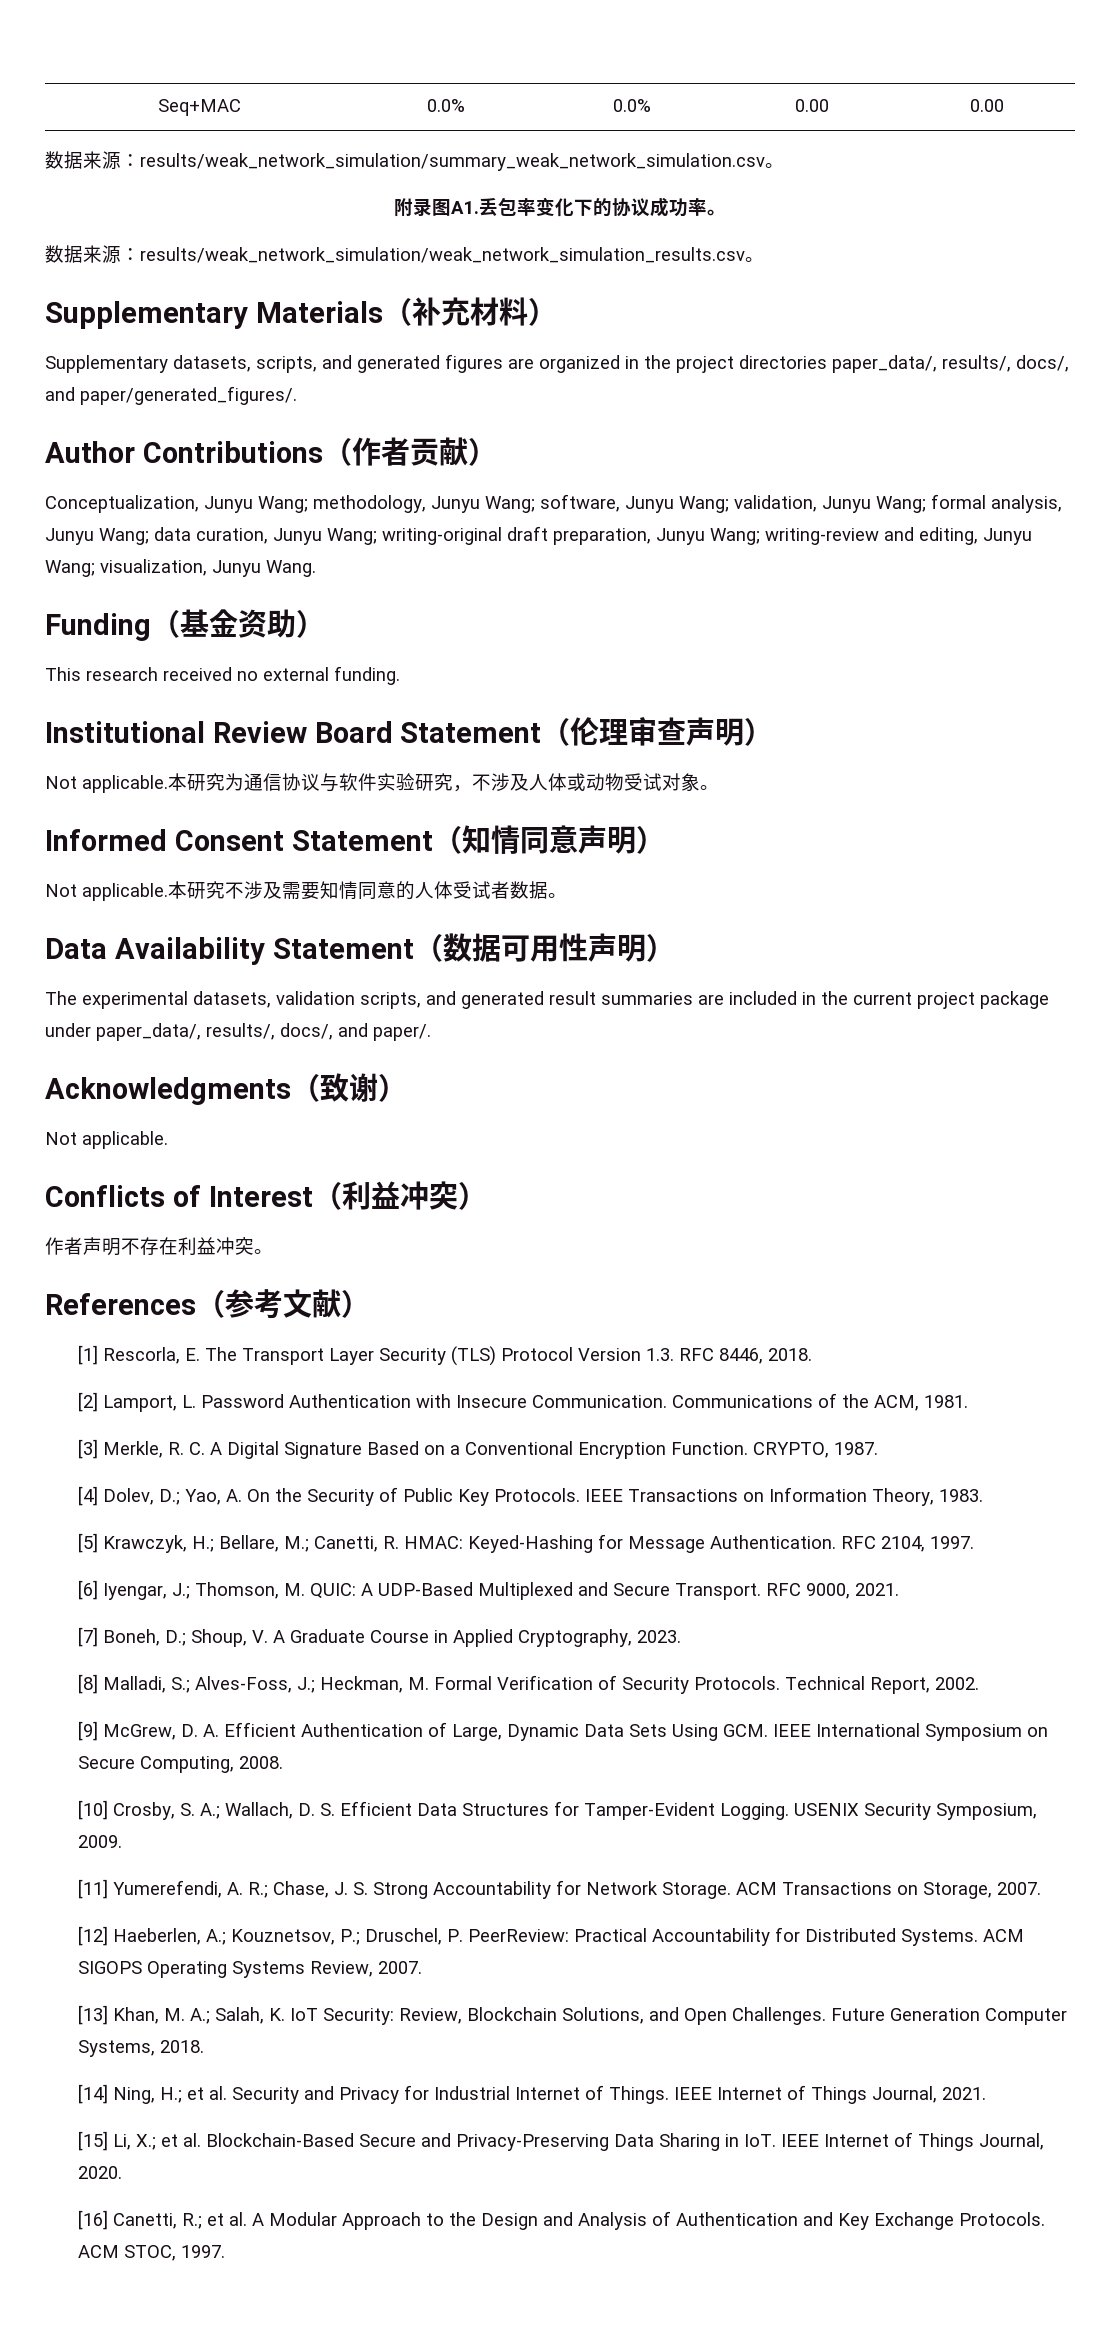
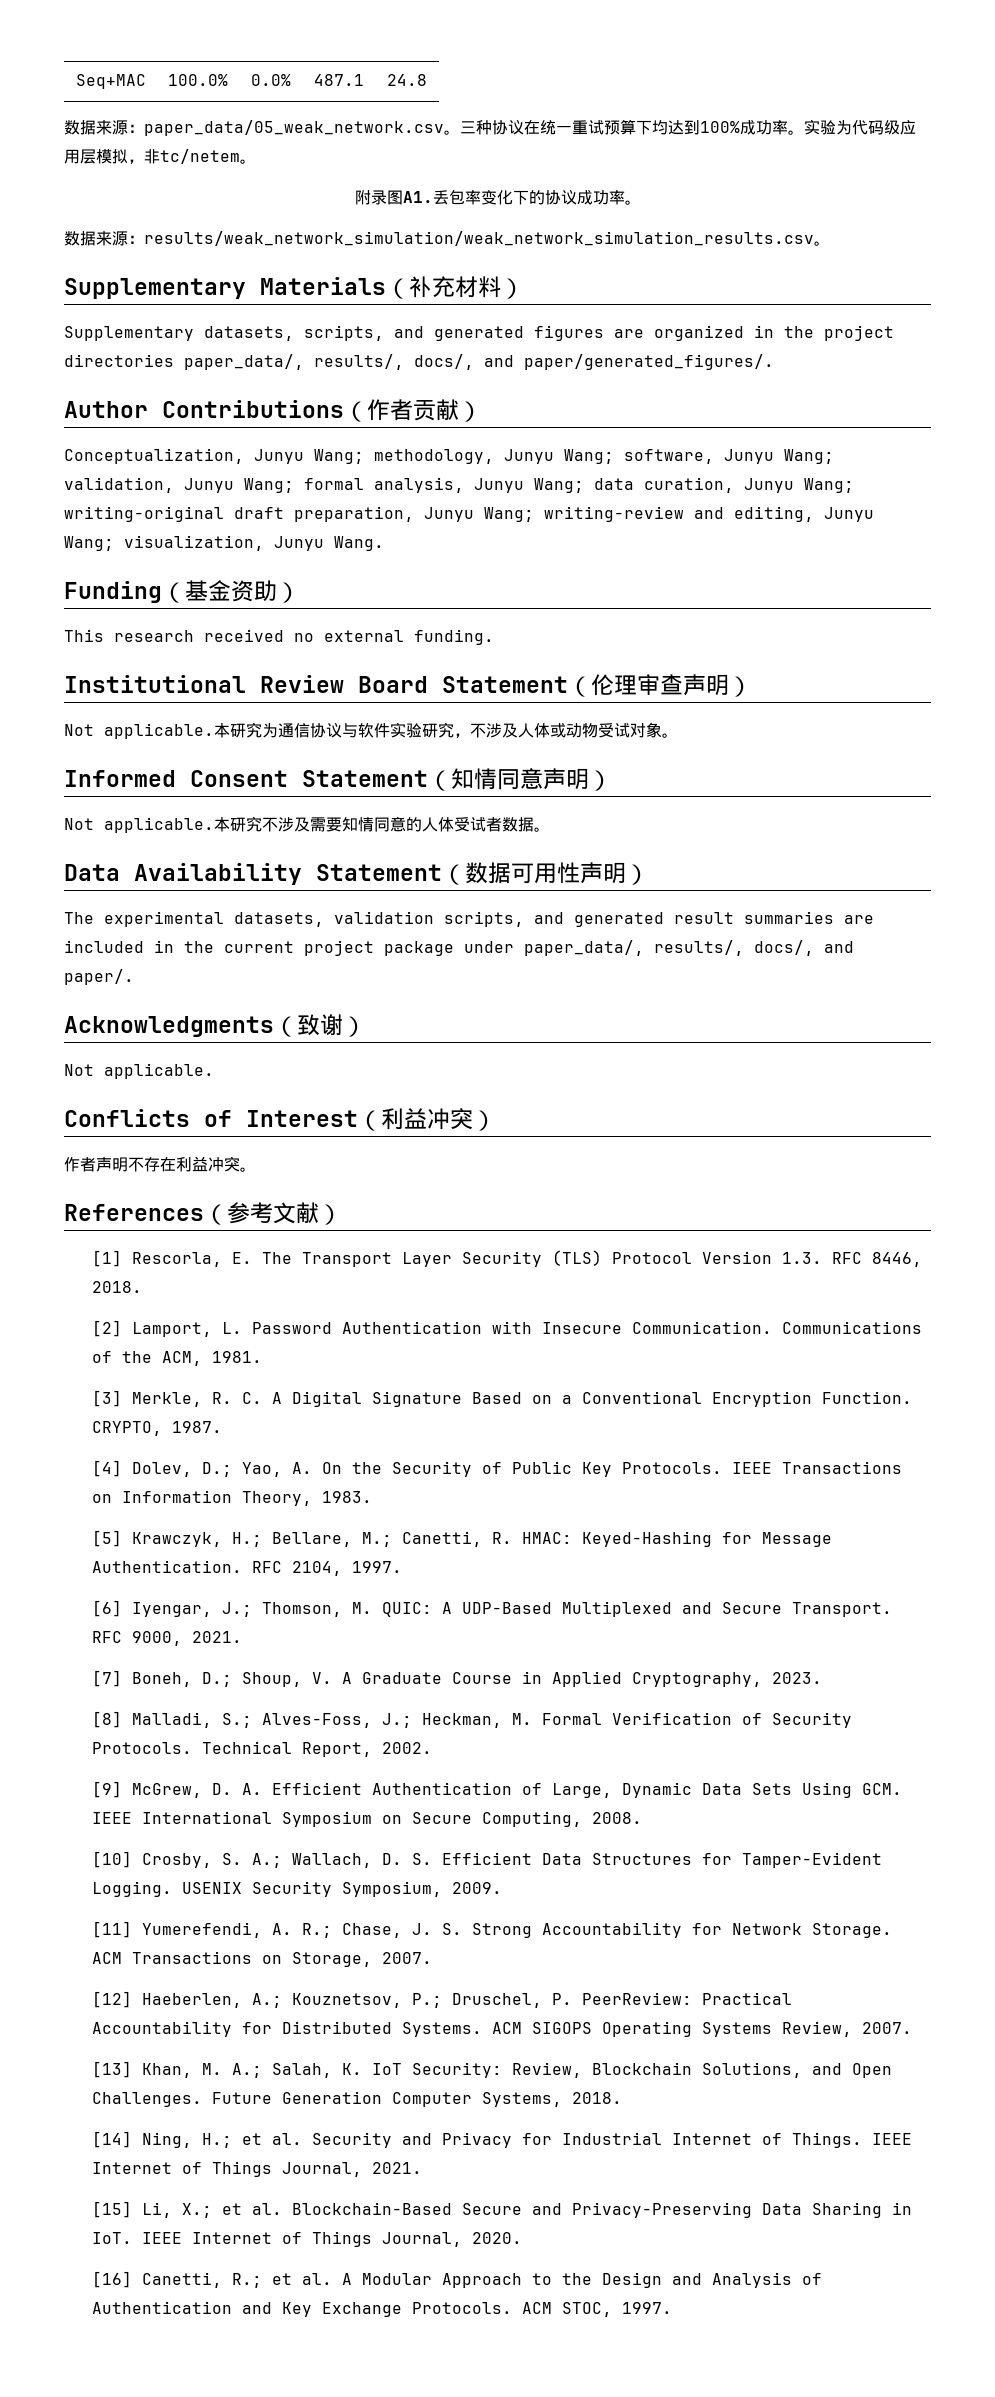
[427,99,465,112] [612,99,651,112] [795,99,829,112] [970,99,1004,112] [45,151,765,171] | 0.0% | 0.0% | 0.00 | 0.00 // 数据来源：results/weak_network_simulation/summary_weak_network_simulation.csv -> [168,74,228,86] [251,74,291,86] [314,74,364,86] [387,74,427,86] [64,119,916,136] [64,149,240,164] | 100.0% | 0.0% | 487.1 | 24.8 // 数据来源：paper_data/05_weak_network.csv。三种协议在统一重试预算下均达到100%成功率。实验为代码级应用层模拟，非tc/netem

